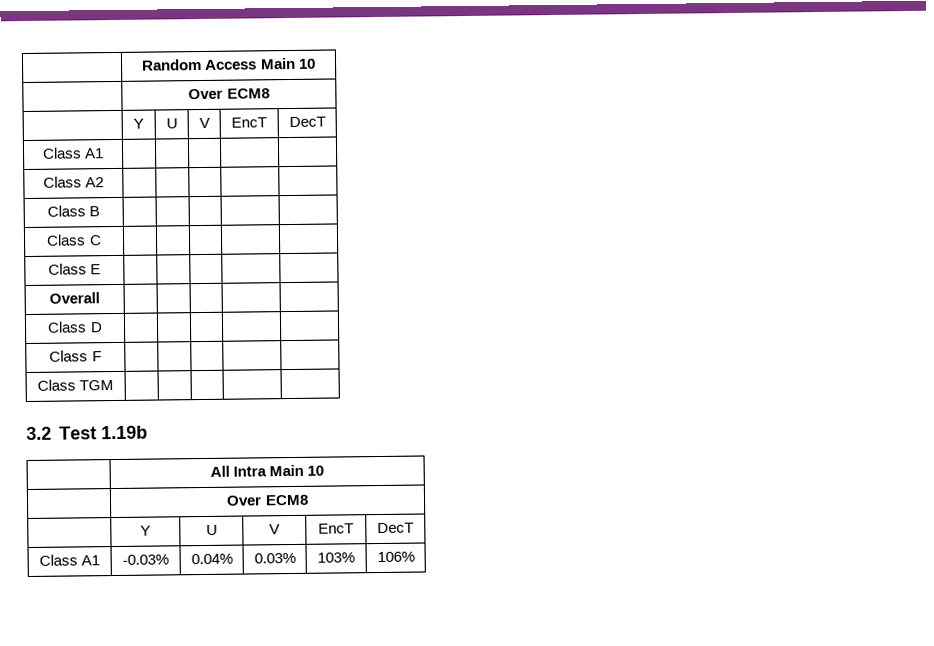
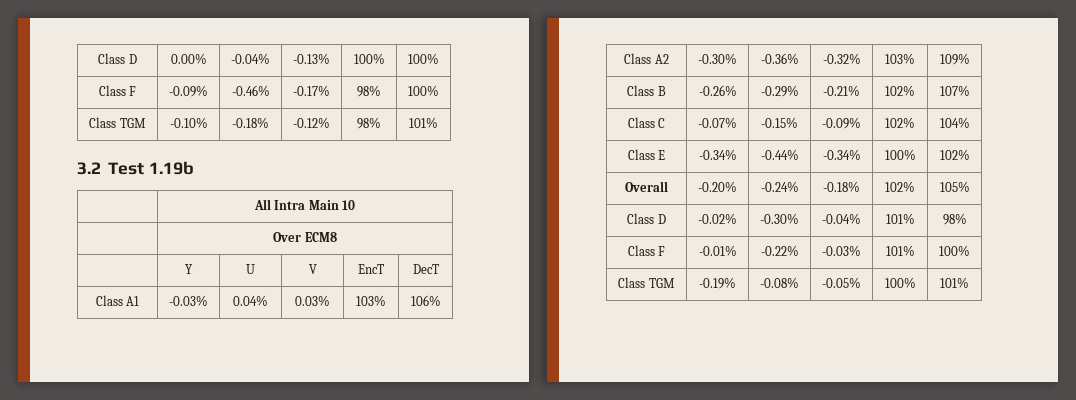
[141,57,316,71] [188,88,270,100] [133,118,144,129] [165,118,178,129] [198,117,210,129] [231,117,267,128] [288,116,326,128] [41,147,105,159] [42,176,105,188] [46,205,101,217] [46,234,102,246] [47,263,102,275] [49,292,100,304] [47,321,103,333] [49,350,102,362] [36,379,115,391] | Random Access Main 10 // | Over ECM8 // | Y | U | V | EncT | DecT // Class A1 | | | | | // Class A2 | | | | | // Class B | | | | | // Class C | | | | | // Class E | | | | | // Overall | | | | | // Class D | | | | | // Class F | | | | | // Class TGM | | | | | -> [98,53,137,64] [170,53,207,64] [231,53,270,64] [293,53,330,64] [353,53,385,64] [408,53,439,64] [98,85,137,96] [169,85,208,97] [231,85,270,96] [293,85,330,96] [357,85,381,97] [408,85,439,96] [89,117,146,128] [169,117,208,128] [232,117,269,128] [293,117,330,128] [357,117,381,129] [409,117,438,128] Class D | 0.00% | -0.04% | -0.13% | 100% | 100% // Class F | -0.09% | -0.46% | -0.17% | 98% | 100% // Class TGM | -0.10% | -0.18% | -0.12% | 98% | 101%
(415, 557) none -> [624,53,669,64] [698,53,737,64] [760,53,799,64] [822,53,861,64] [885,53,915,64] [939,53,970,65] [627,85,666,96] [698,85,737,96] [760,85,799,97] [823,85,860,96] [885,85,915,96] [939,85,970,96] [627,117,666,128] [698,117,737,128] [761,117,798,128] [822,117,861,129] [885,117,915,128] [939,117,970,128] [627,149,666,160] [698,149,737,160] [760,149,799,160] [822,149,861,160] [884,149,916,160] [939,149,970,160] [625,181,668,192] [698,181,737,192] [760,181,799,192] [823,181,860,192] [885,181,915,192] [939,181,970,192] [627,213,666,224] [698,213,737,224] [760,213,799,224] [822,213,861,224] [885,213,915,224] [942,213,967,225] [627,245,666,256] [698,245,737,256] [760,245,799,256] [822,245,861,256] [885,245,915,256] [939,245,970,256] [618,277,675,288] [699,277,736,289] [760,277,799,288] [822,277,861,288] [884,277,916,288] [940,277,969,288] // Class A2 | -0.30% | -0.36% | -0.32% | 103% | 109% // Class B | -0.26% | -0.29% | -0.21% | 102% | 107% // Class C | -0.07% | -0.15% | -0.09% | 102% | 104% // Class E | -0.34% | -0.44% | -0.34% | 100% | 102% // Overall | -0.20% | -0.24% | -0.18% | 102% | 105% // Class D | -0.02% | -0.30% | -0.04% | 101% | 98% // Class F | -0.01% | -0.22% | -0.03% | 101% | 100% // Class TGM | -0.19% | -0.08% | -0.05% | 100% | 101%

